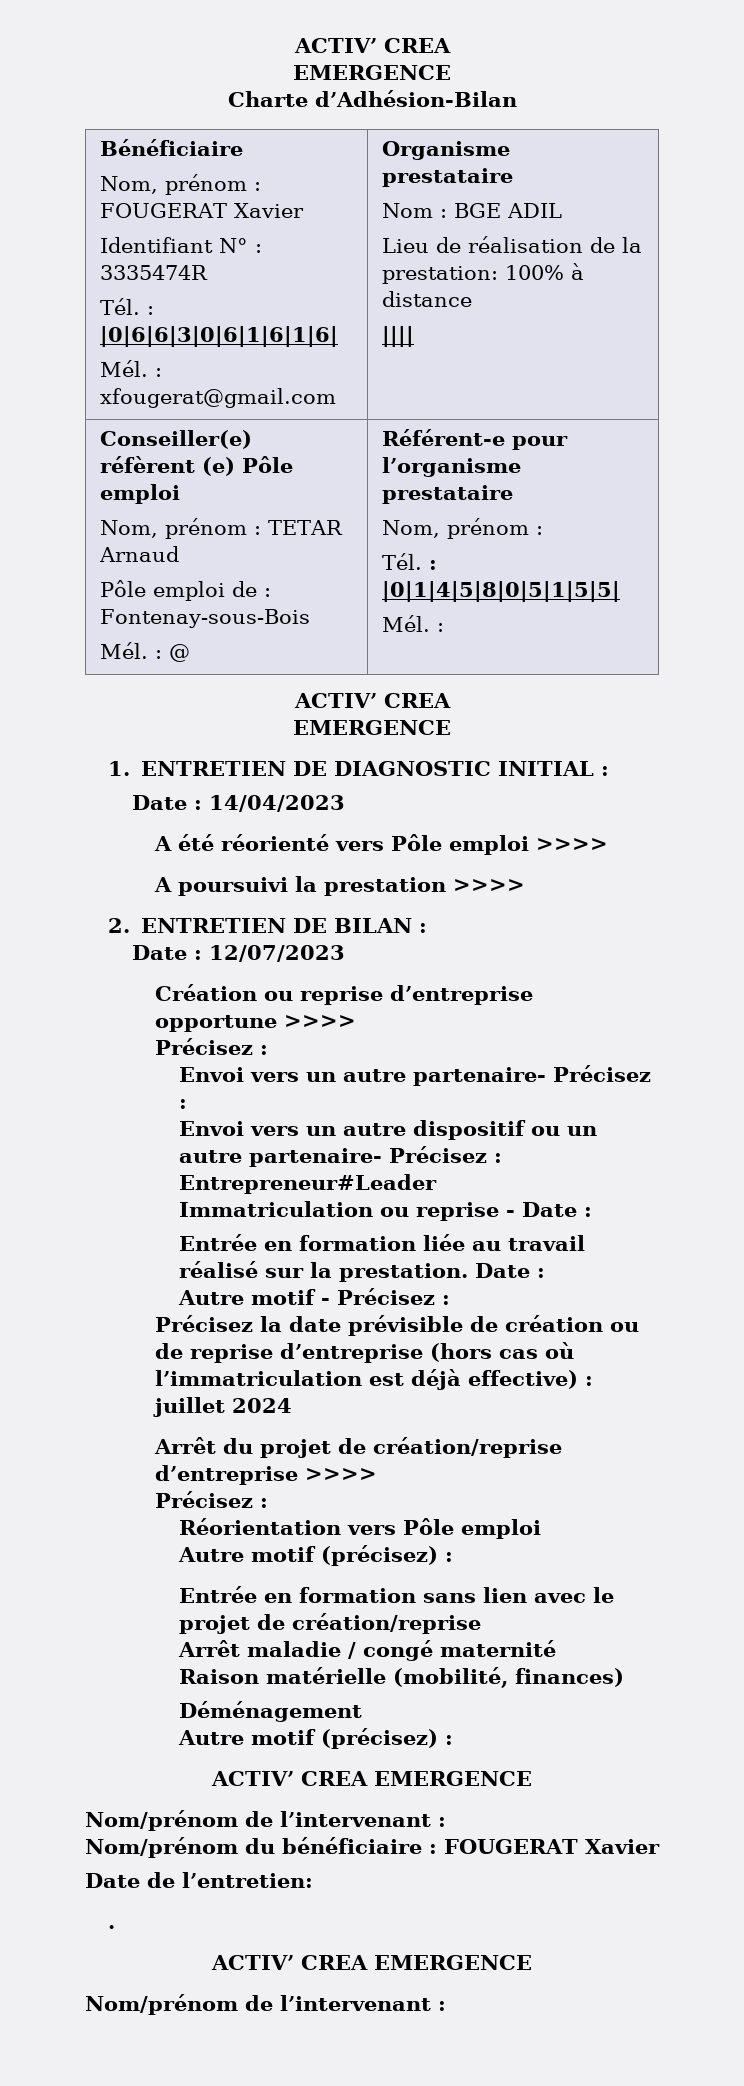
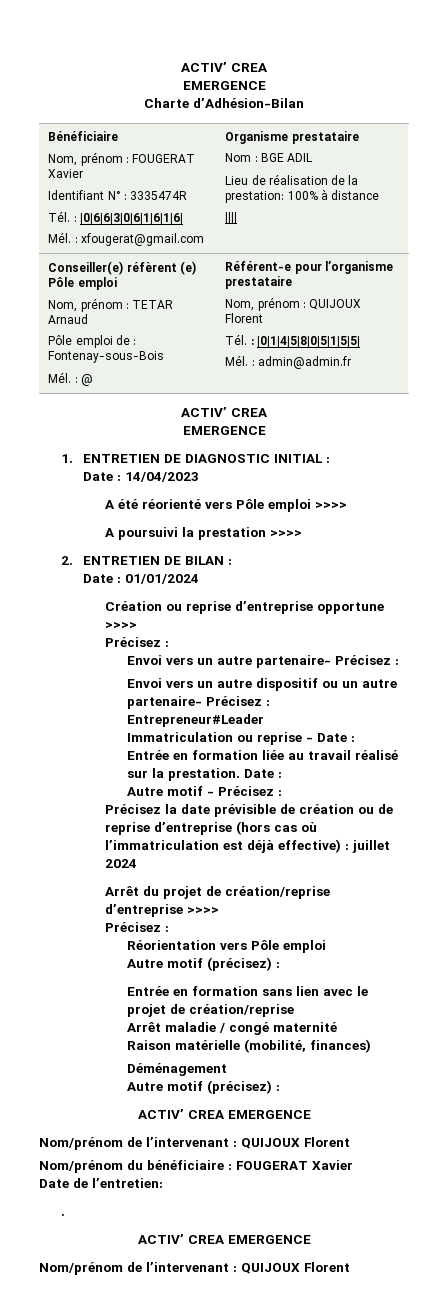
(543, 530) none -> [309,299,362,310] [225,313,264,323] QUIJOUX Florent
(444, 627) none -> [257,356,351,369] admin@admin.fr
[208,945,345,962] 12/07/2023 -> [124,574,199,584] 01/01/2024
(446, 1822) none -> [241,1137,350,1149] QUIJOUX Florent
(446, 2006) none -> [241,1262,350,1274] QUIJOUX Florent

